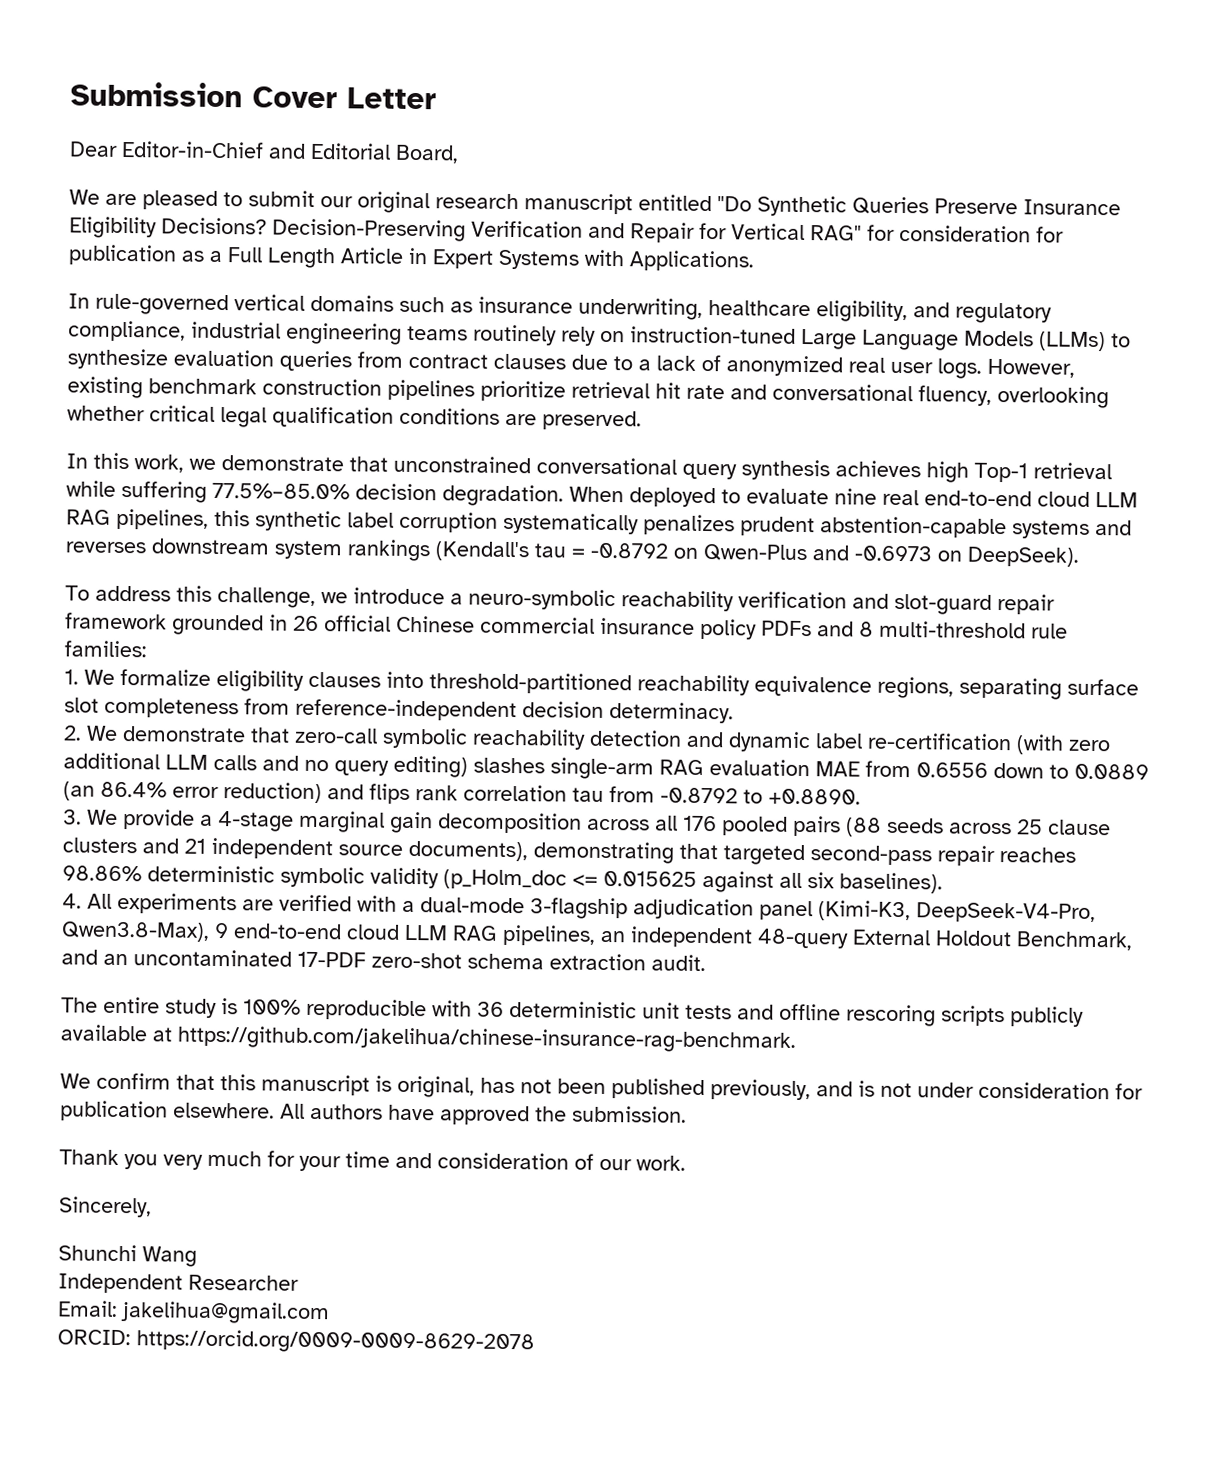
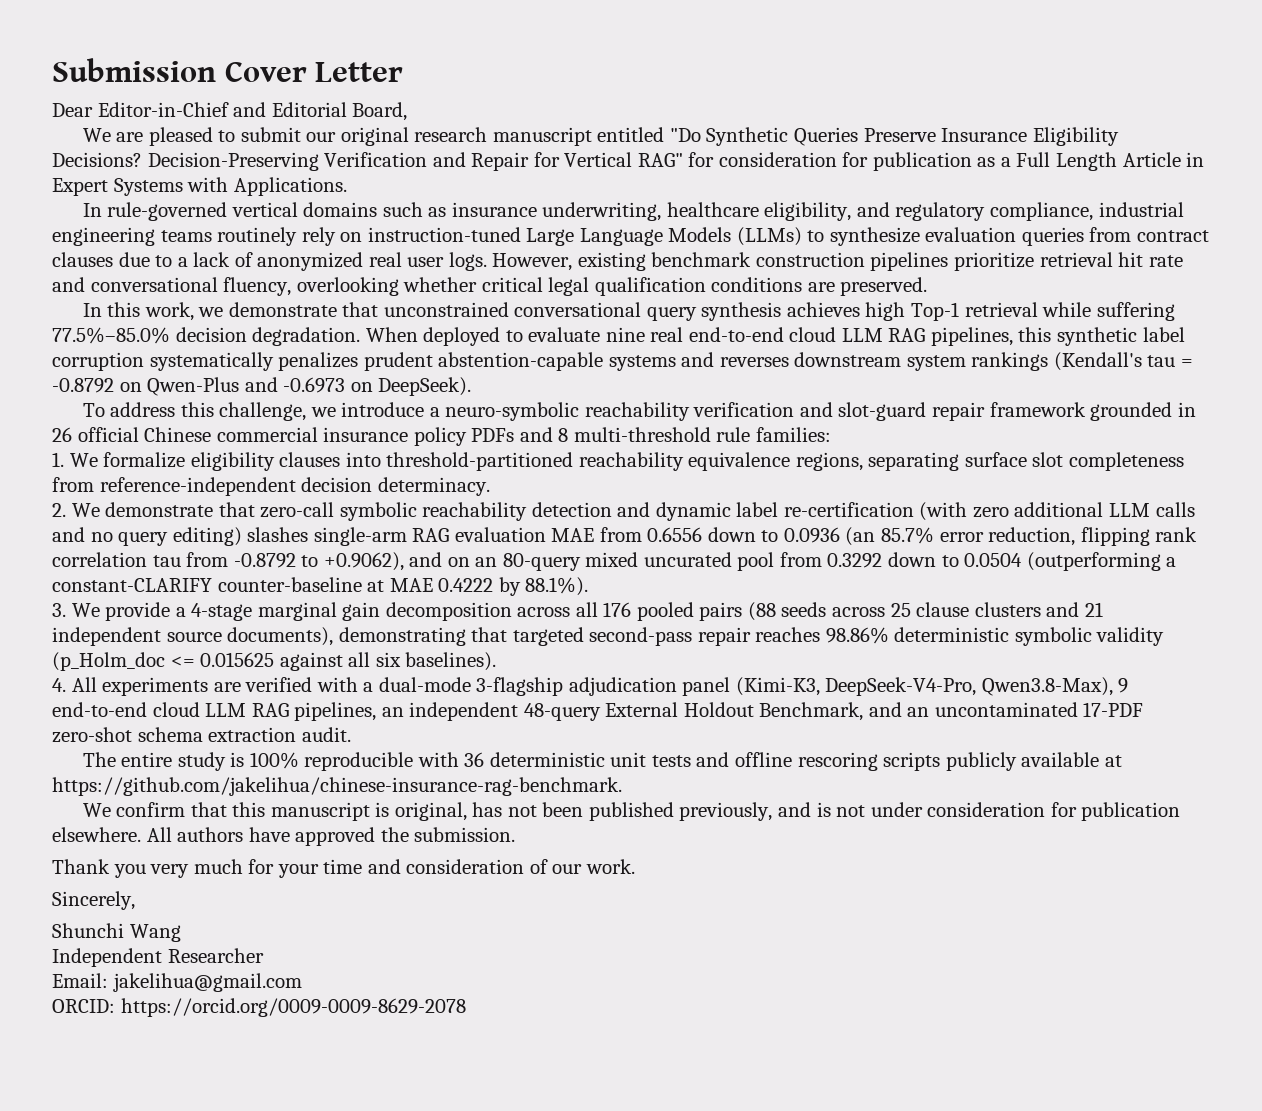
[1074,763,1149,780] [63,781,410,804] 0.0889 (an 86.4% error reduction) and flips -> [783,527,1150,546] 0.0936 (an 85.7% error reduction, flipping
[768,788,861,805] +0.8890. -> [323,552,1177,571] [52,577,589,596] +0.9062), and on an 80-query mixed uncurated pool from 0.3292 down to 0.0504 (outperforming a constant-CLARIFY counter-baseline at MAE 0.4222 by 88.1%).

